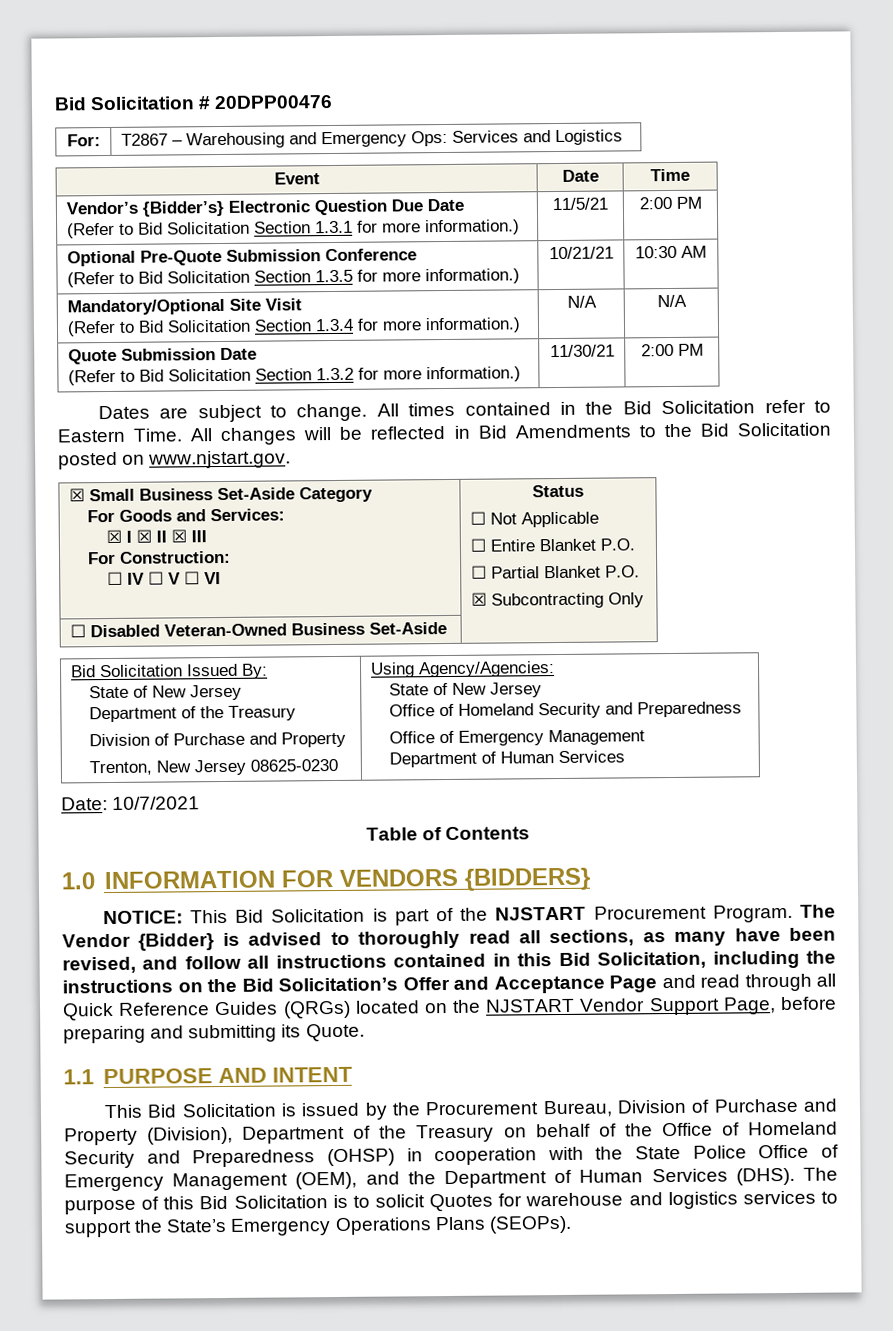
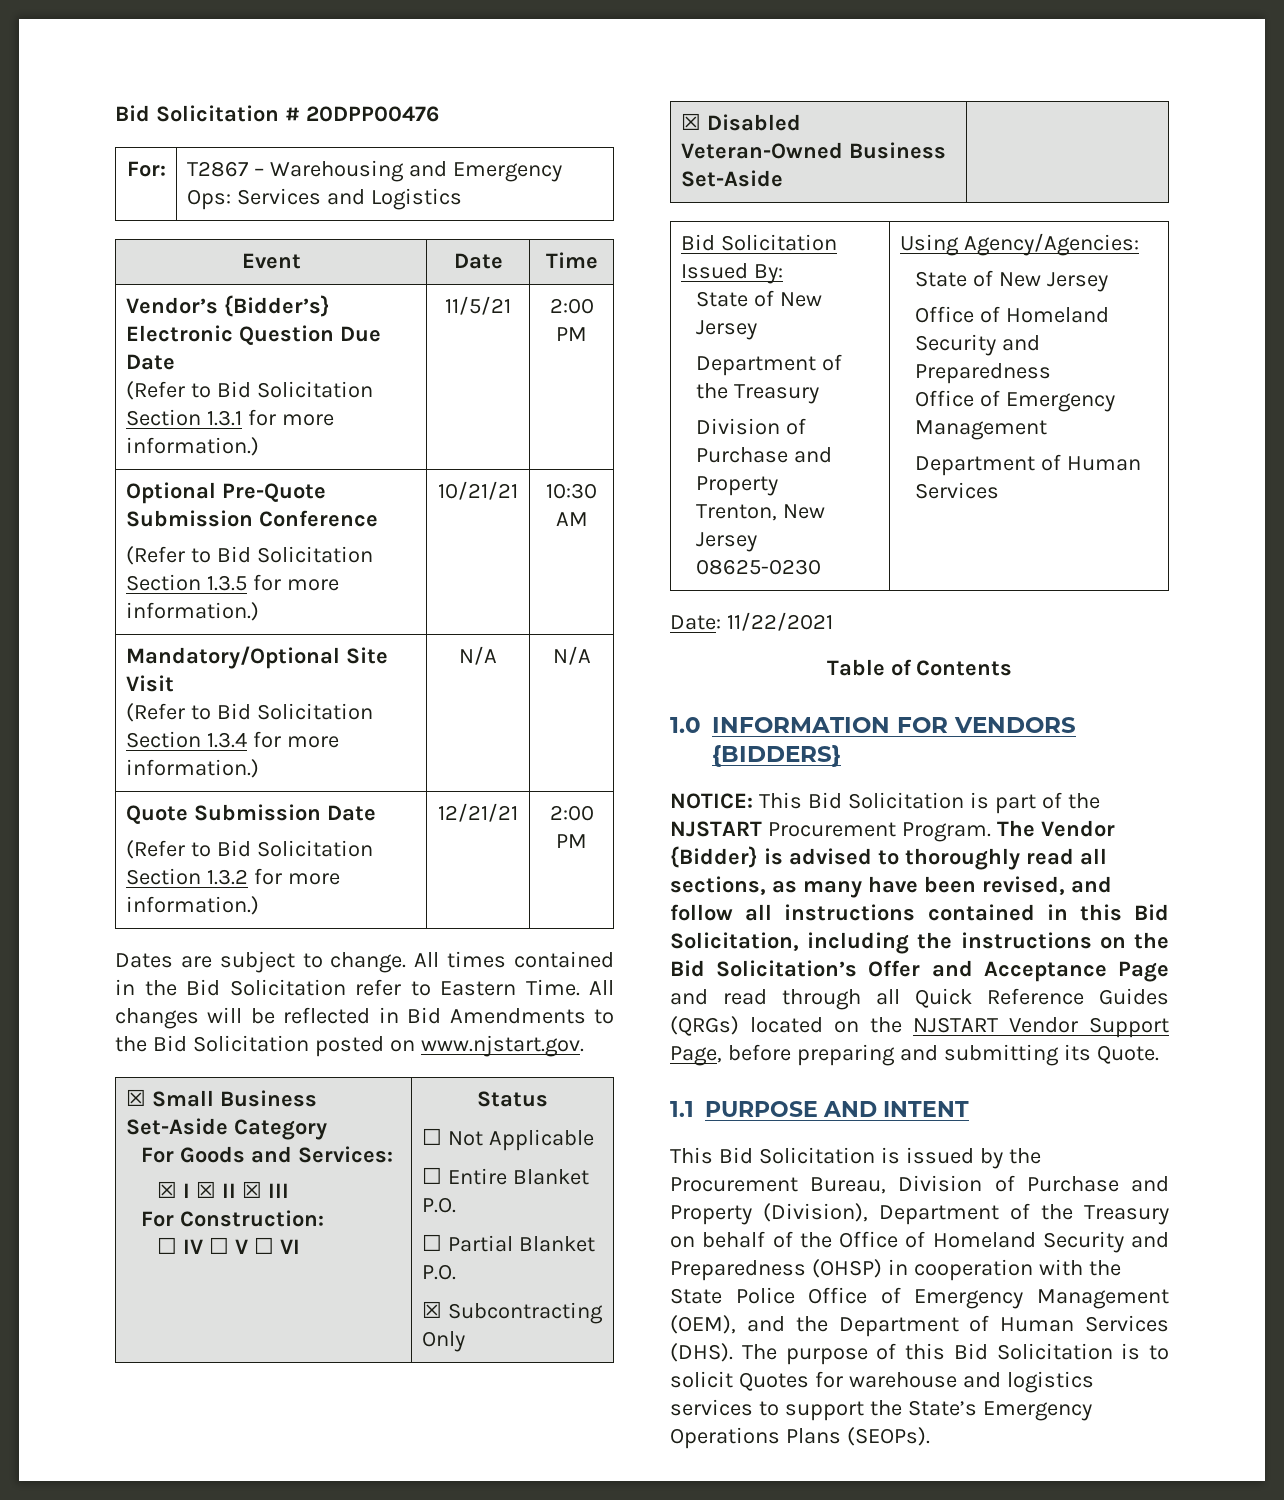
[549,344,615,358] 11/30/21 -> [438,803,518,822] 12/21/21
[69,624,86,638] ☐ -> [680,113,701,130] ☒
[112,796,201,810] 10/7/2021 -> [726,612,833,631] 11/22/2021

